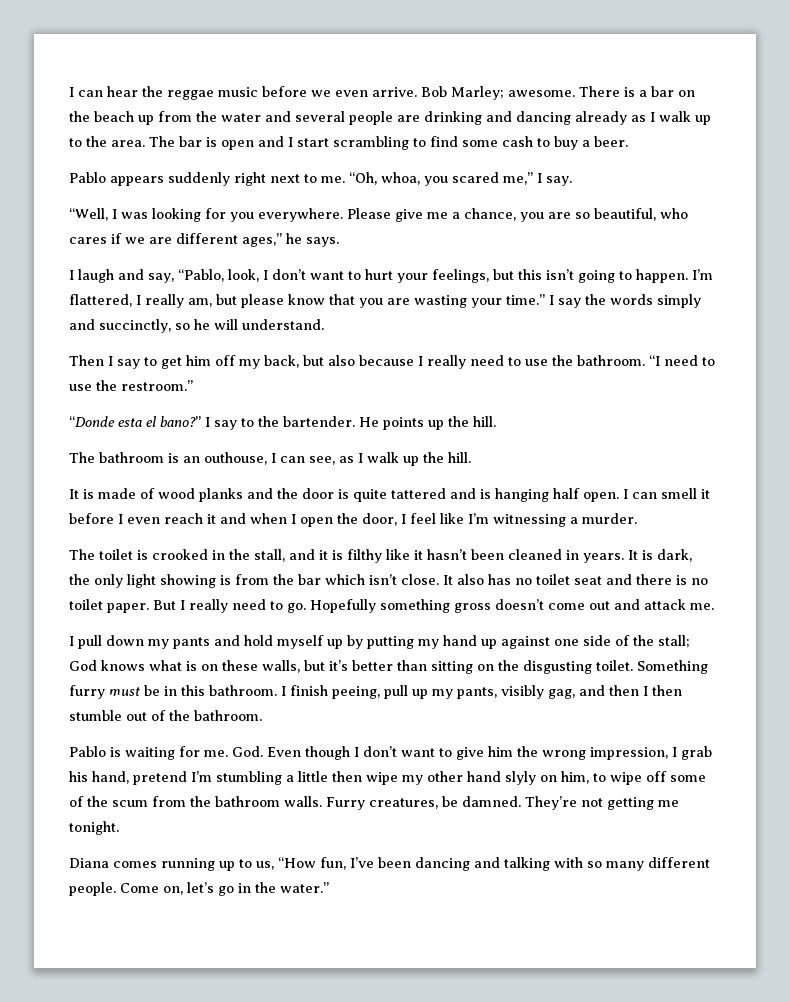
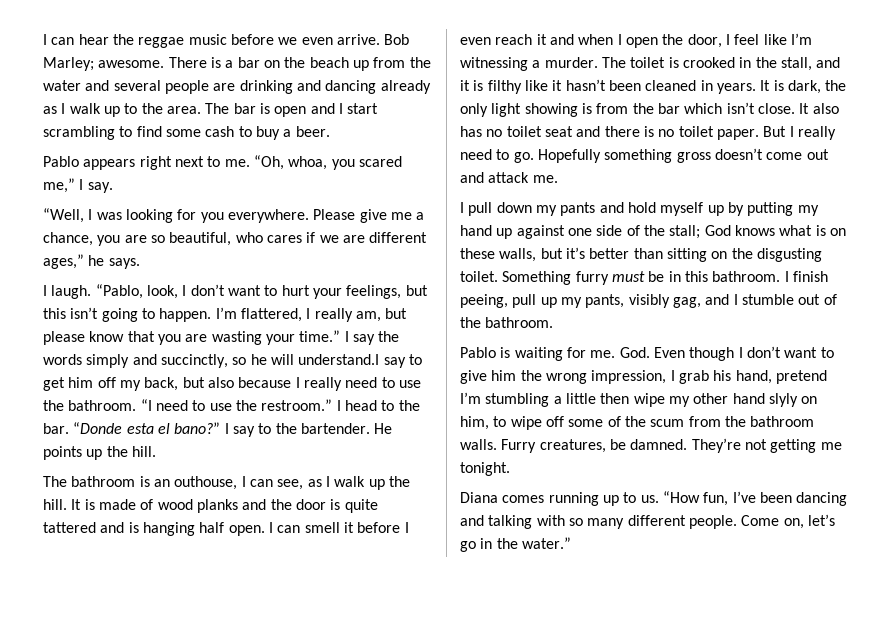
[168,172,230,186] suddenly -> (136, 164) none
[78,269,174,283] laugh and say, -> [51,285,92,299] laugh.
[242,319,324,330] [69,355,113,366] understand. // Then I -> [298,354,380,365] understand.I
(193, 385) // -> [336,400,420,411] [43,423,69,434] I head to the bar.
(471, 457) // -> (67, 504) none
(637, 518) // -> (598, 62) none
[609,685,682,696] then I then -> [733,294,738,305] I
[256,861,274,870] us, -> [640,495,659,503] us.

